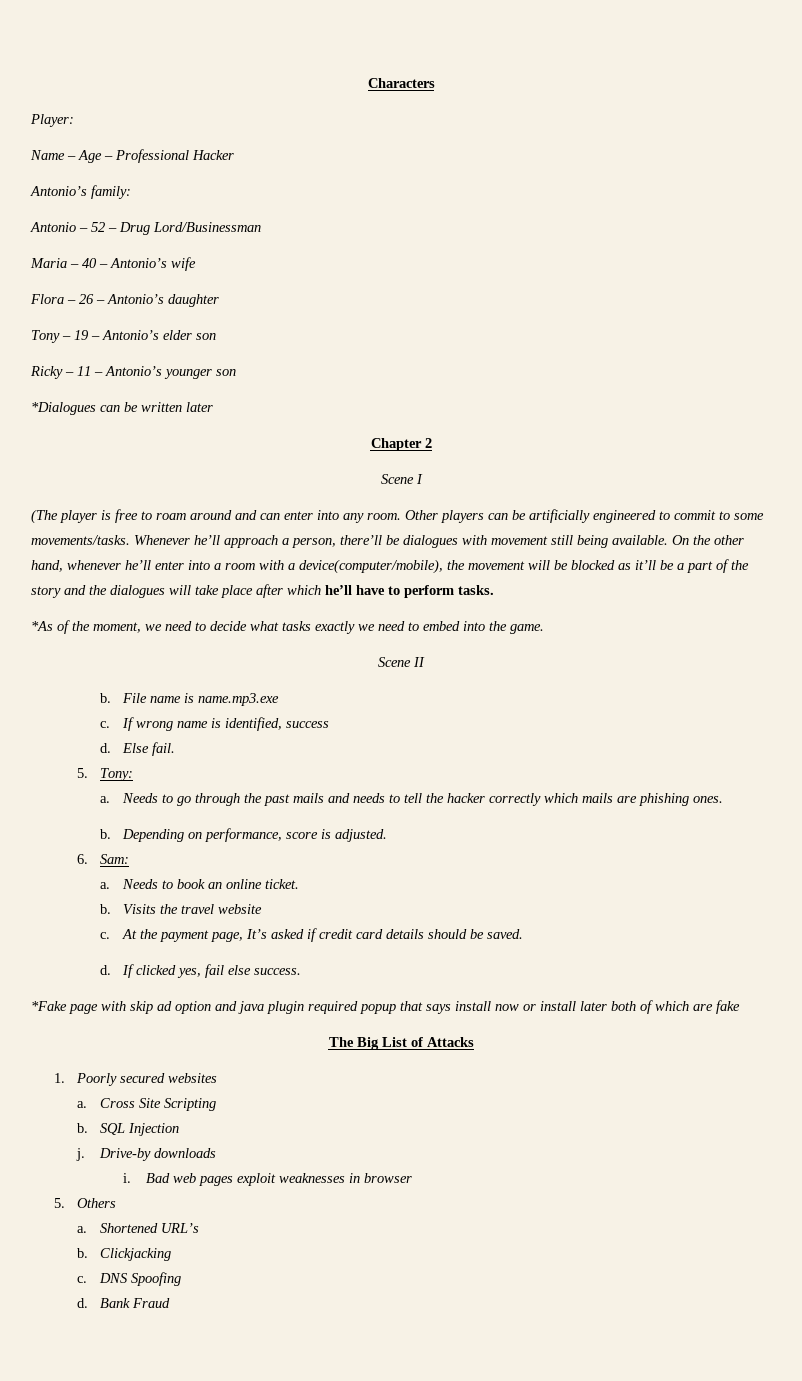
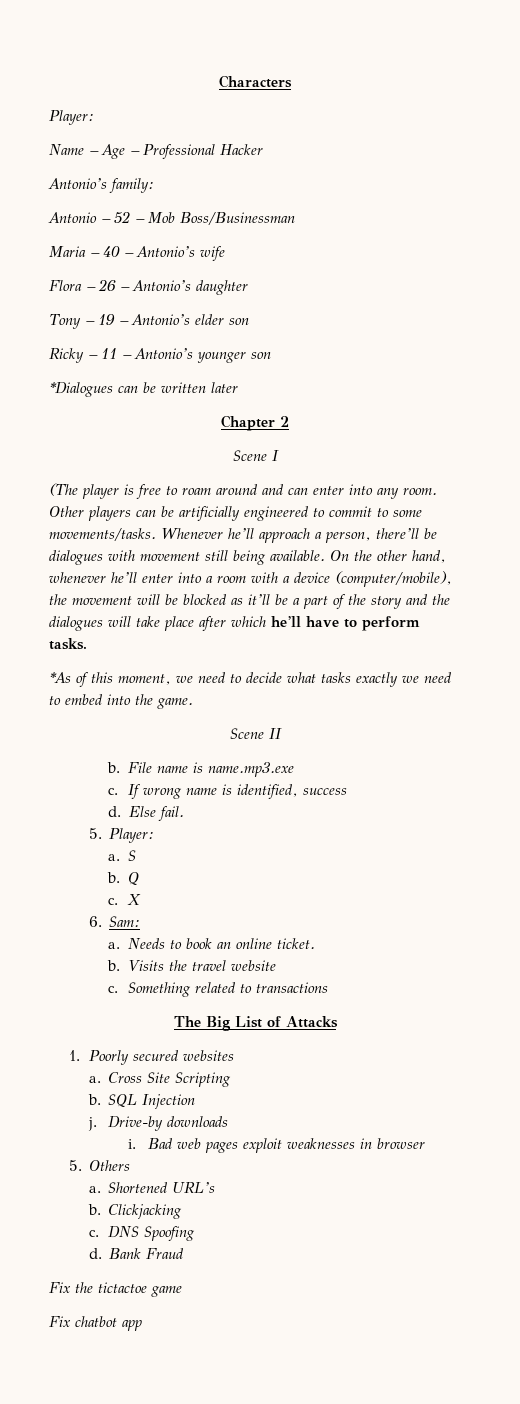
[119,222,261,235] Drug Lord/Businessman -> [148,212,295,225] Mob Boss/Businessman
[299,559,443,574] device(computer/mobile), -> [294,571,452,587] device (computer/mobile),
[72,621,90,631] the -> [91,672,113,683] this
[100,768,134,781] [100,793,724,806] [100,828,388,842] Tony: // a. Needs to go through the past mails and needs to tell the hacker correctly which mails are phishing ones. // b. Depending on performance, score is adjusted. -> [109,828,155,843] [108,850,137,861] [107,872,140,886] [108,894,142,905] Player: // a. S // b. Q // c. X
[122,928,524,942] [100,964,302,978] [31,1000,740,1014] At the payment page, It’s asked if credit card details should be saved. // d. If clicked yes, fail else success. // *Fake page with skip ad option and java plugin required popup that says install now or install later both of which are fake -> [128,982,329,997] Something related to transactions
(171, 1303) none -> [49,1282,182,1297] [49,1316,142,1331] // Fix the tictactoe game // Fix chatbot app

